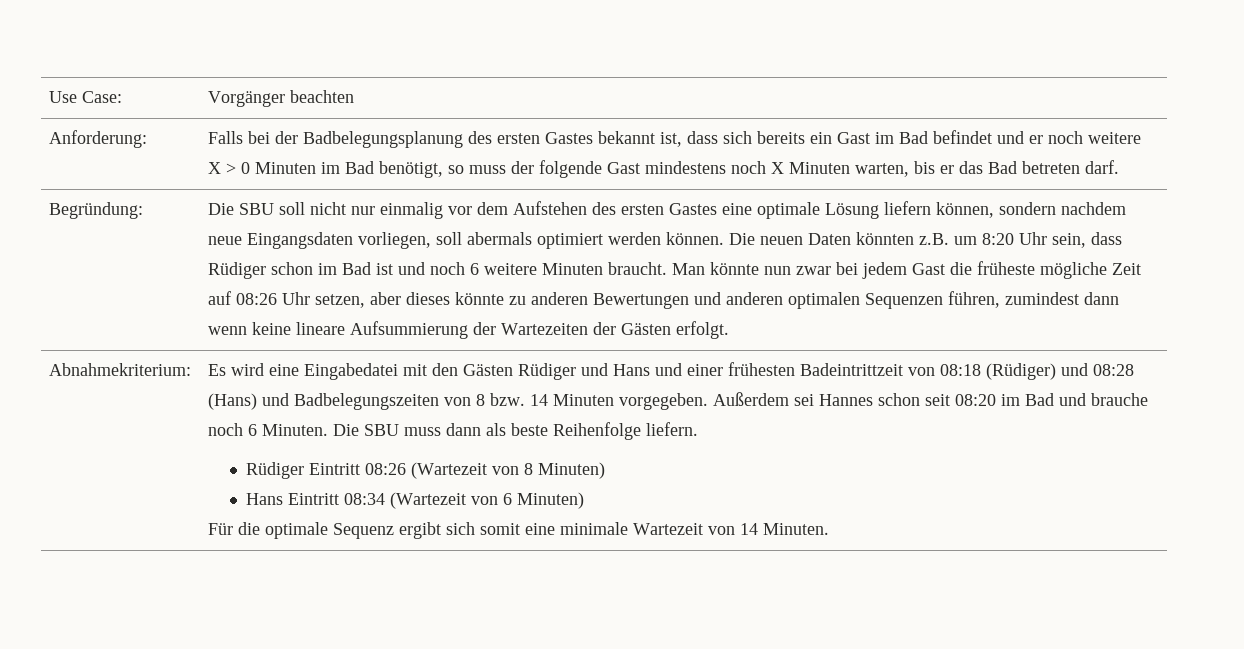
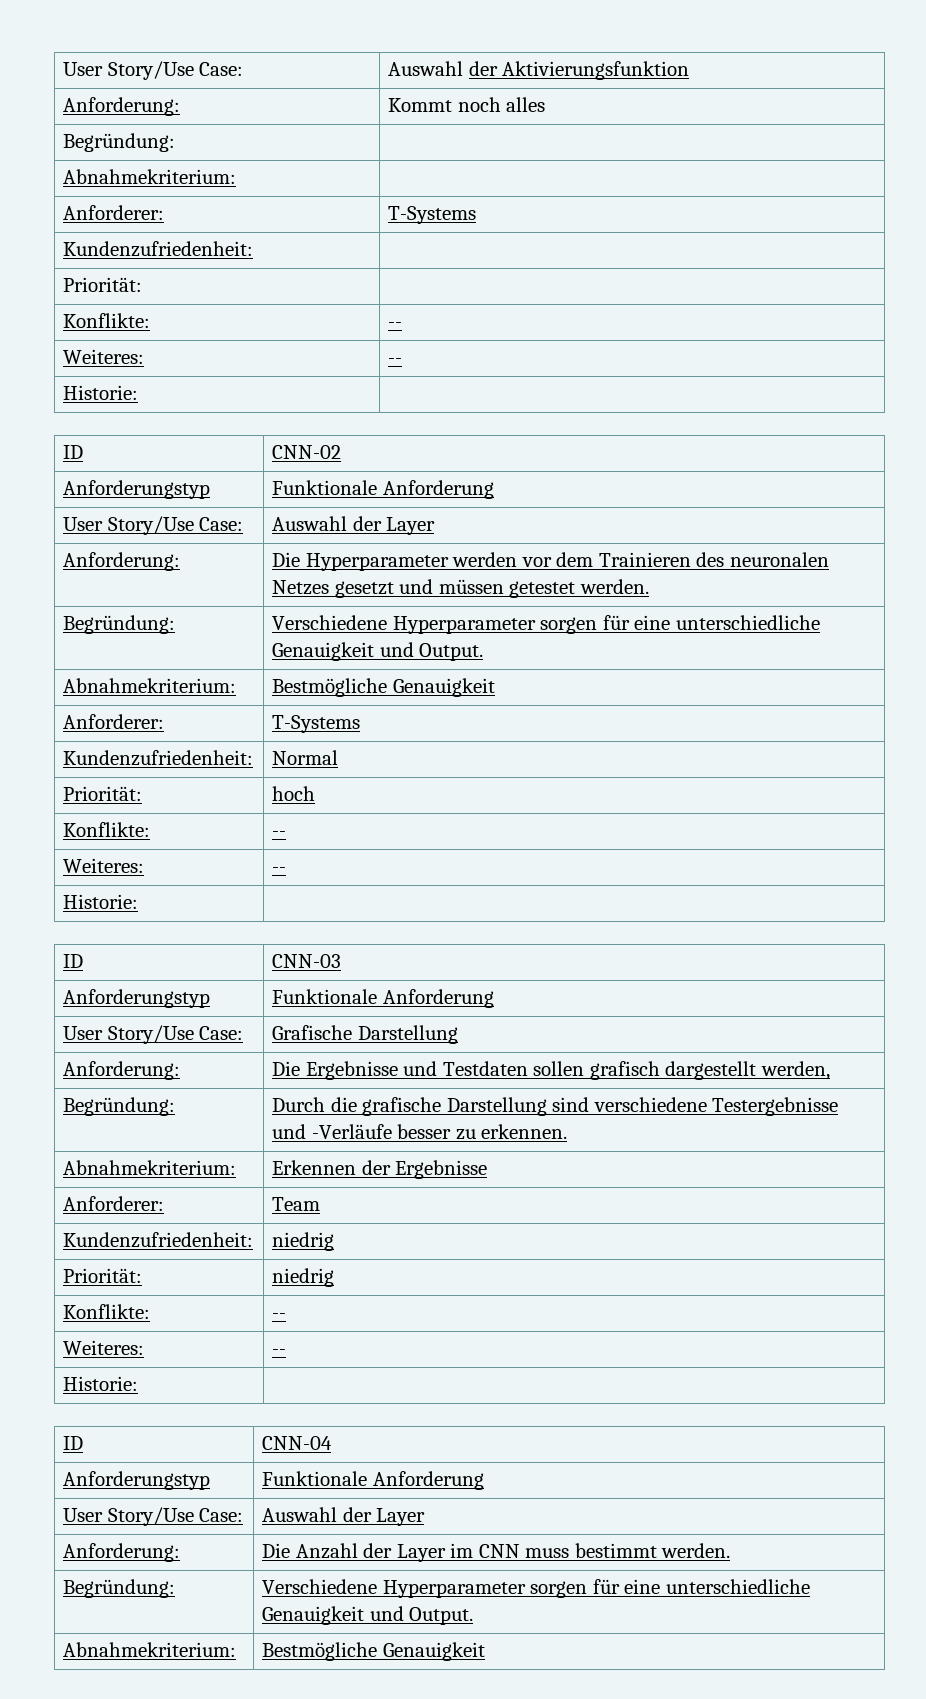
[49,91,123,103] [208,90,355,107] [49,130,148,148] [208,130,1142,148] [208,160,1120,178] [49,202,144,219] [208,201,1127,219] [208,232,1123,249] [208,261,1142,279] [208,291,1120,309] [208,321,730,339] [49,363,192,376] [208,362,1135,380] [208,392,1149,410] [208,422,699,440] [246,462,606,479] [246,492,585,509] [208,522,830,539] Use Case: | Vorgänger beachten // Anforderung: | Falls bei der Badbelegungsplanung des ersten Gastes bekannt ist, dass sich bereits ein Gast im Bad befindet und er noch weitere X > 0 Minuten im Bad benötigt, so muss der folgende Gast mindestens noch X Minuten warten, bis er das Bad betreten darf. // Begründung: | Die SBU soll nicht nur einmalig vor dem Aufstehen des ersten Gastes eine optimale Lösung liefern können, sondern nachdem neue Eingangsdaten vorliegen, soll abermals optimiert werden können. Die neuen Daten könnten z.B. um 8:20 Uhr sein, dass Rüdiger schon im Bad ist und noch 6 weitere Minuten braucht. Man könnte nun zwar bei jedem Gast die früheste mögliche Zeit auf 08:26 Uhr setzen, aber dieses könnte zu anderen Bewertungen und anderen optimalen Sequenzen führen, zumindest dann wenn keine lineare Aufsummierung der Wartezeiten der Gästen erfolgt. // Abnahmekriterium: | Es wird eine Eingabedatei mit den Gästen Rüdiger und Hans und einer frühesten Badeintrittzeit von 08:18 (Rüdiger) und 08:28 (Hans) und Badbelegungszeiten von 8 bzw. 14 Minuten vorgegeben. Außerdem sei Hannes schon seit 08:20 im Bad und brauche noch 6 Minuten. Die SBU muss dann als beste Reihenfolge liefern. // Rüdiger Eintritt 08:26 (Wartezeit von 8 Minuten) // Hans Eintritt 08:34 (Wartezeit von 6 Minuten) // Für die optimale Sequenz ergibt sich somit eine minimale Wartezeit von 14 Minuten. -> [63,61,244,80] [388,61,690,80] [63,97,181,116] [388,97,546,112] [63,133,176,152] [63,169,237,184] [63,205,165,220] [388,206,477,224] [63,241,254,257] [63,277,143,292] [63,313,151,328] [388,322,403,328] [63,349,145,364] [388,358,403,364] [63,385,139,400] [63,445,84,459] [272,445,342,459] [63,480,211,499] [272,480,494,499] [63,516,244,535] [272,516,436,535] [63,552,181,571] [272,552,829,571] [272,579,649,598] [63,615,176,634] [272,615,820,634] [272,642,484,661] [63,678,237,693] [272,678,495,697] [63,714,165,729] [272,715,361,733] [63,750,254,766] [272,750,339,765] [63,786,143,801] [272,786,316,801] [63,822,151,837] [272,831,287,837] [63,858,145,873] [272,867,287,873] [63,894,139,909] [63,954,84,968] [272,954,342,968] [63,989,211,1008] [272,989,494,1008] [63,1025,244,1044] [272,1025,458,1044] [63,1061,181,1080] [272,1061,830,1080] [63,1097,176,1116] [272,1097,839,1116] [272,1124,568,1140] [63,1160,237,1175] [272,1160,488,1179] [63,1196,165,1211] [272,1197,321,1211] [63,1232,254,1248] [272,1232,335,1251] [63,1268,143,1283] [272,1268,335,1287] [63,1304,151,1319] [272,1313,287,1319] [63,1340,145,1355] [272,1349,287,1355] [63,1376,139,1391] [63,1436,84,1450] [262,1436,333,1450] [63,1471,211,1490] [262,1471,484,1490] [63,1507,244,1526] [262,1507,426,1526] [63,1543,181,1562] [262,1543,731,1562] [63,1579,176,1598] [262,1579,810,1598] [262,1606,474,1625] [63,1642,237,1657] [262,1642,485,1661] User Story/Use Case: | Auswahl der Aktivierungsfunktion // Anforderung: | Kommt noch alles // Begründung: | // Abnahmekriterium: | // Anforderer: | T-Systems // Kundenzufriedenheit: | // Priorität: | // Konflikte: | -- // Weiteres: | -- // Historie: | // ID | CNN-02 // Anforderungstyp | Funktionale Anforderung // User Story/Use Case: | Auswahl der Layer // Anforderung: | Die Hyperparameter werden vor dem Trainieren des neuronalen Netzes gesetzt und müssen getestet werden. // Begründung: | Verschiedene Hyperparameter sorgen für eine unterschiedliche Genauigkeit und Output. // Abnahmekriterium: | Bestmögliche Genauigkeit // Anforderer: | T-Systems // Kundenzufriedenheit: | Normal // Priorität: | hoch // Konflikte: | -- // Weiteres: | -- // Historie: | // ID | CNN-03 // Anforderungstyp | Funktionale Anforderung // User Story/Use Case: | Grafische Darstellung // Anforderung: | Die Ergebnisse und Testdaten sollen grafisch dargestellt werden, // Begründung: | Durch die grafische Darstellung sind verschiedene Testergebnisse und -Verläufe besser zu erkennen. // Abnahmekriterium: | Erkennen der Ergebnisse // Anforderer: | Team // Kundenzufriedenheit: | niedrig // Priorität: | niedrig // Konflikte: | -- // Weiteres: | -- // Historie: | // ID | CNN-04 // Anforderungstyp | Funktionale Anforderung // User Story/Use Case: | Auswahl der Layer // Anforderung: | Die Anzahl der Layer im CNN muss bestimmt werden. // Begründung: | Verschiedene Hyperparameter sorgen für eine unterschiedliche Genauigkeit und Output. // Abnahmekriterium: | Bestmögliche Genauigkeit

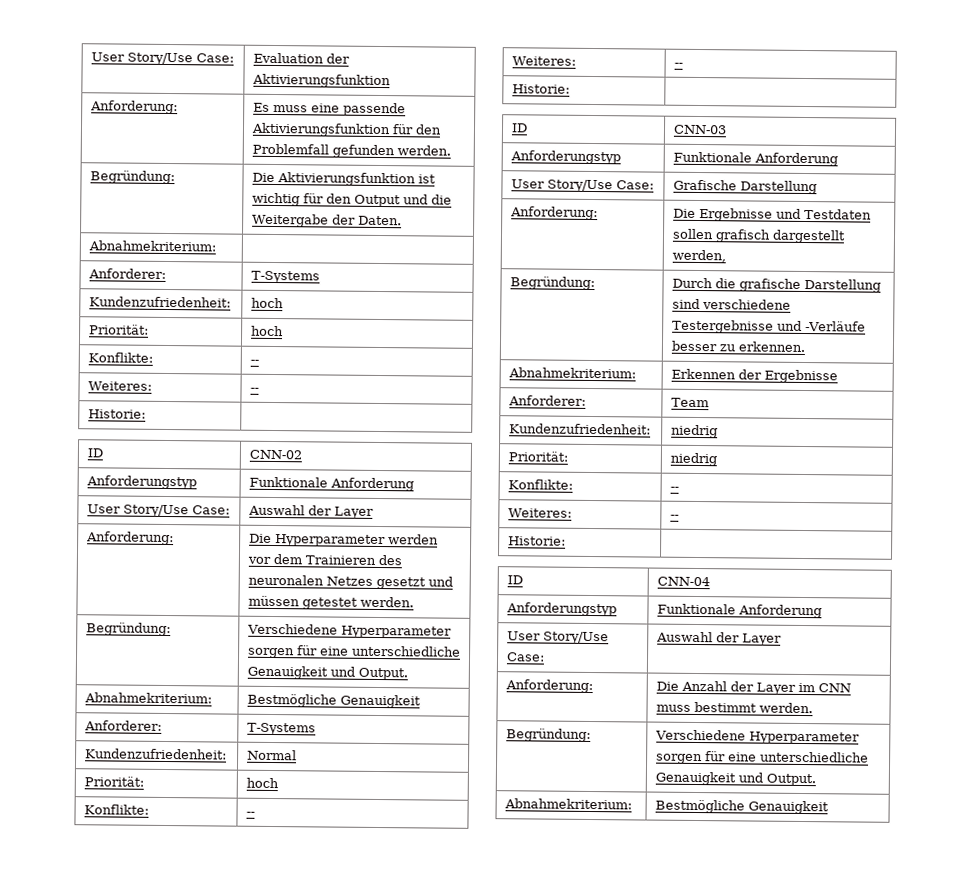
[63,61,244,80] [388,61,464,76] User Story/Use Case: | Auswahl -> [90,52,234,66] [252,52,324,64] User Story/Use Case: | Evaluation
[388,97,546,112] [63,133,176,152] Kommt noch alles // Begründung: | -> [252,102,406,117] [250,122,442,138] [251,143,451,159] [89,170,175,185] [251,172,436,187] [251,192,452,208] [251,213,402,228] Es muss eine passende Aktivierungsfunktion für den Problemfall gefunden werden. // Begründung: | Die Aktivierungsfunktion ist wichtig für den Output und die Weitergabe der Daten.
[63,277,143,292] // Priorität: | -> [250,297,284,309] [88,324,149,335] [250,325,284,337] hoch // Priorität: | hoch

